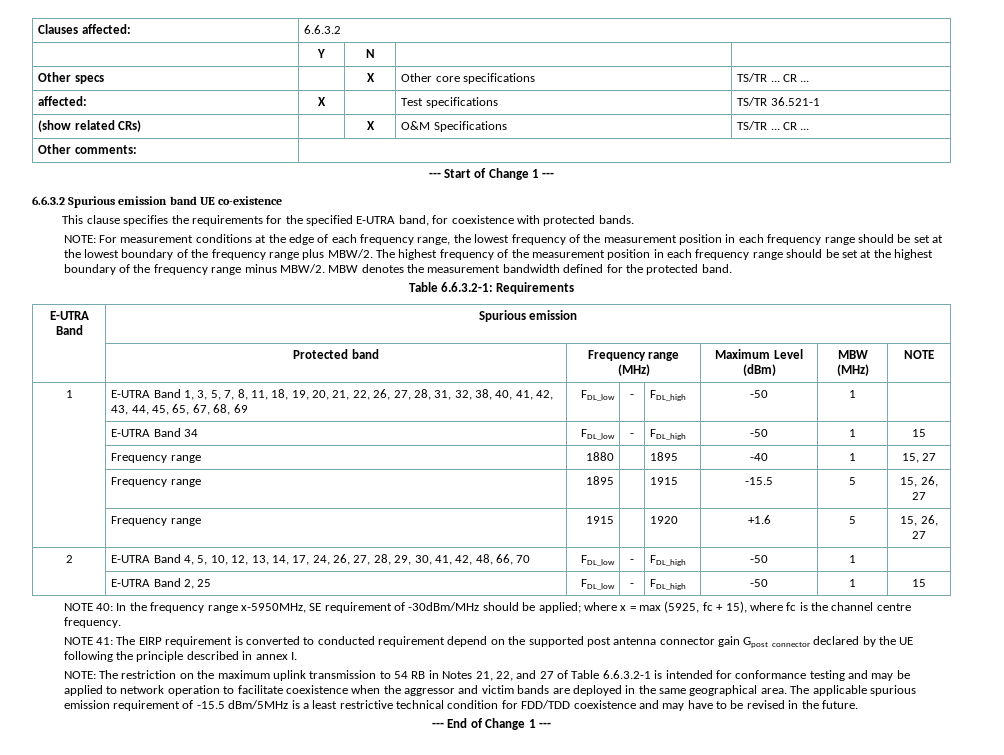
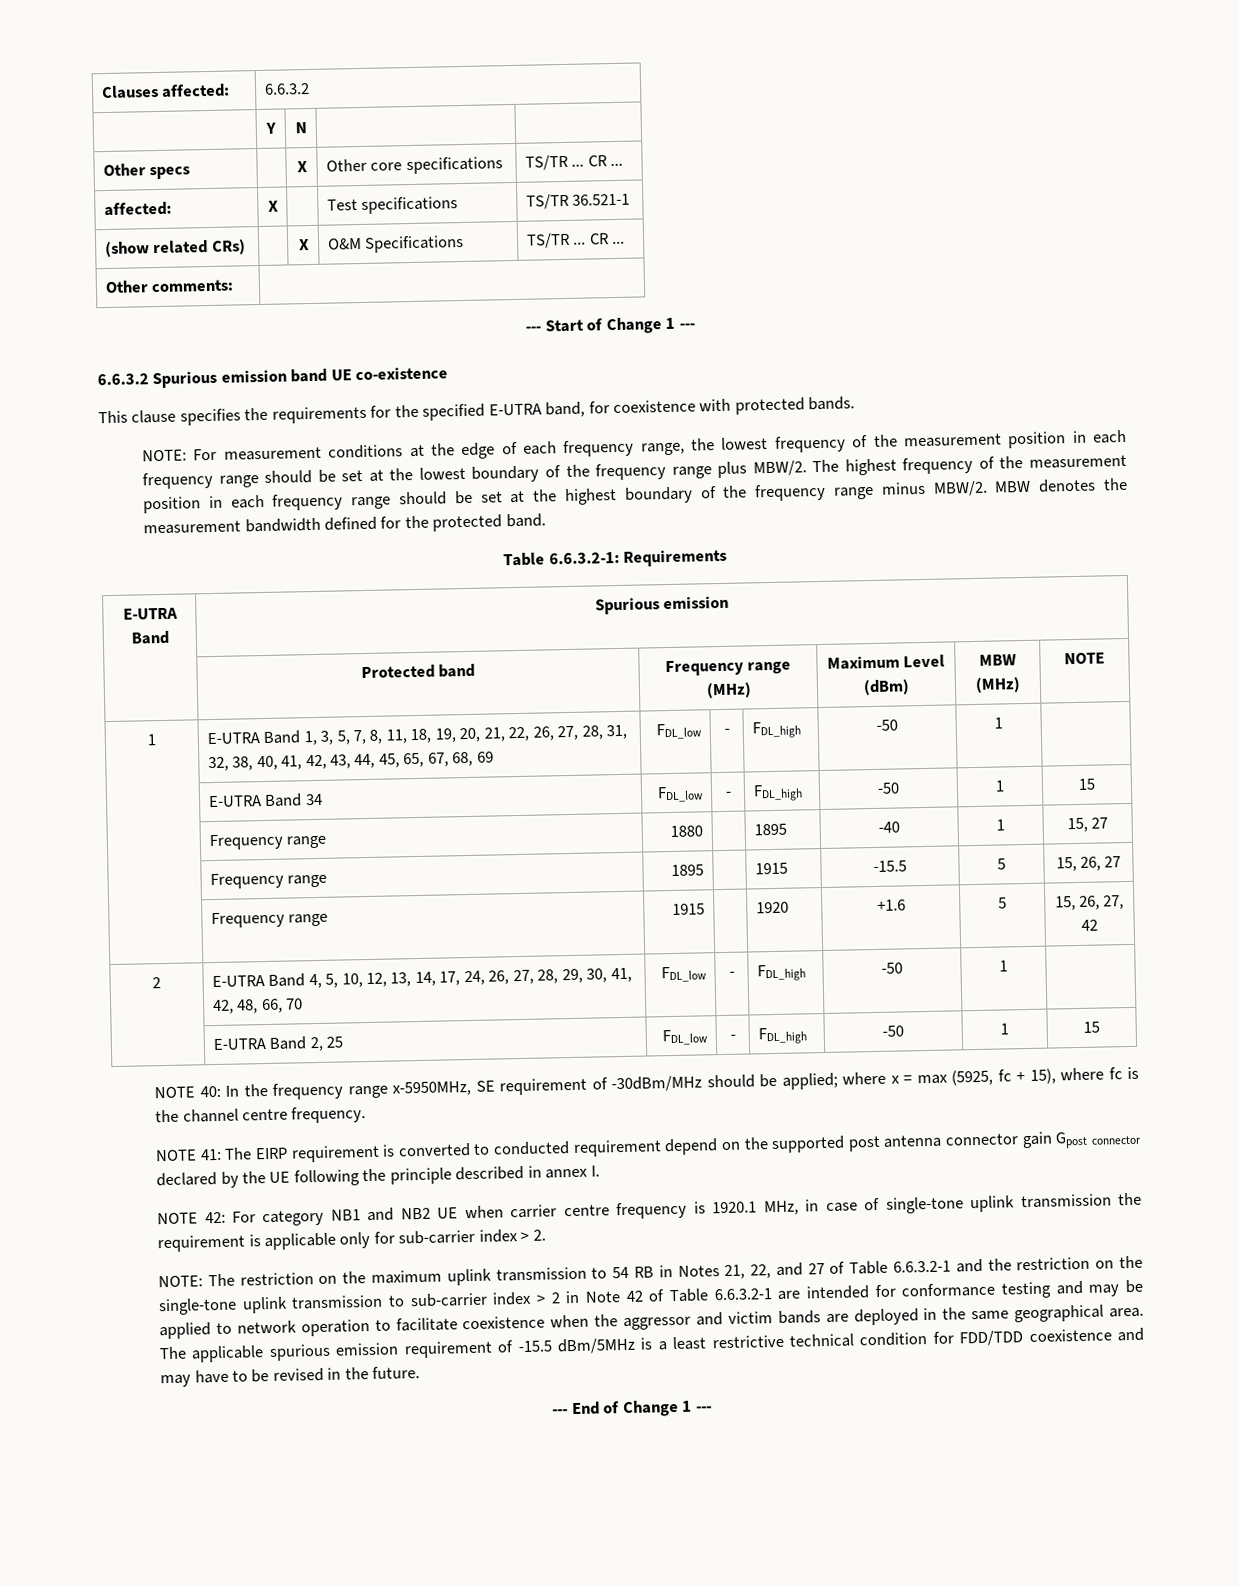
[912,531,926,539] 27 -> [1103,895,1125,910] [1081,919,1098,931] 27, 42
(297, 656) none -> [157,1192,1143,1227] [157,1229,546,1253] // NOTE 42: For category NB1 and NB2 UE when carrier centre frequency is 1920.1 MHz, in case of single-tone uplink transmission the requirement is applicable only for sub-carrier index > 2.
[654,670,663,679] is -> [955,1255,1144,1273] [158,1288,802,1316] and the restriction on the single-tone uplink transmission to sub-carrier index > 2 in Note 42 of Table 6.6.3.2-1 are

